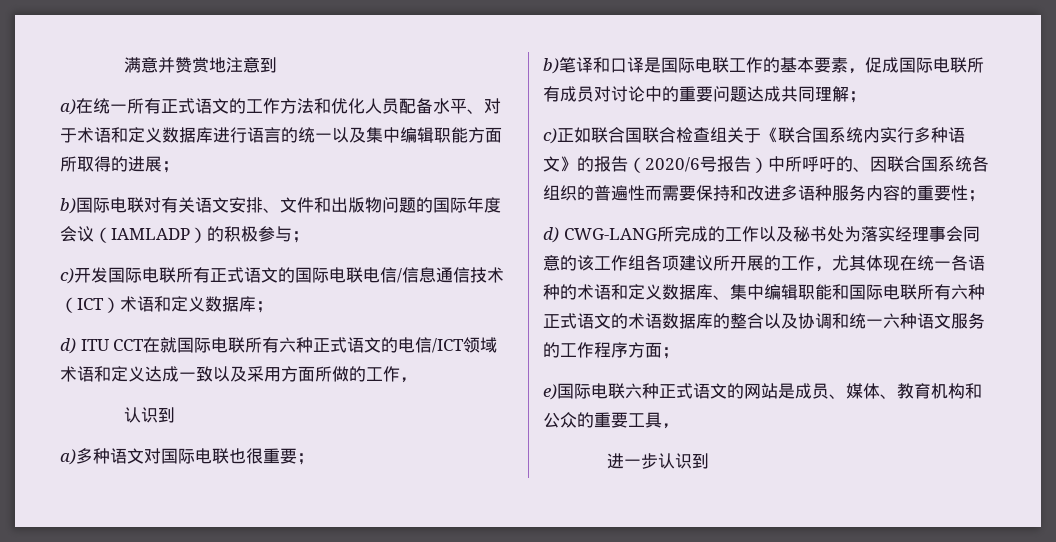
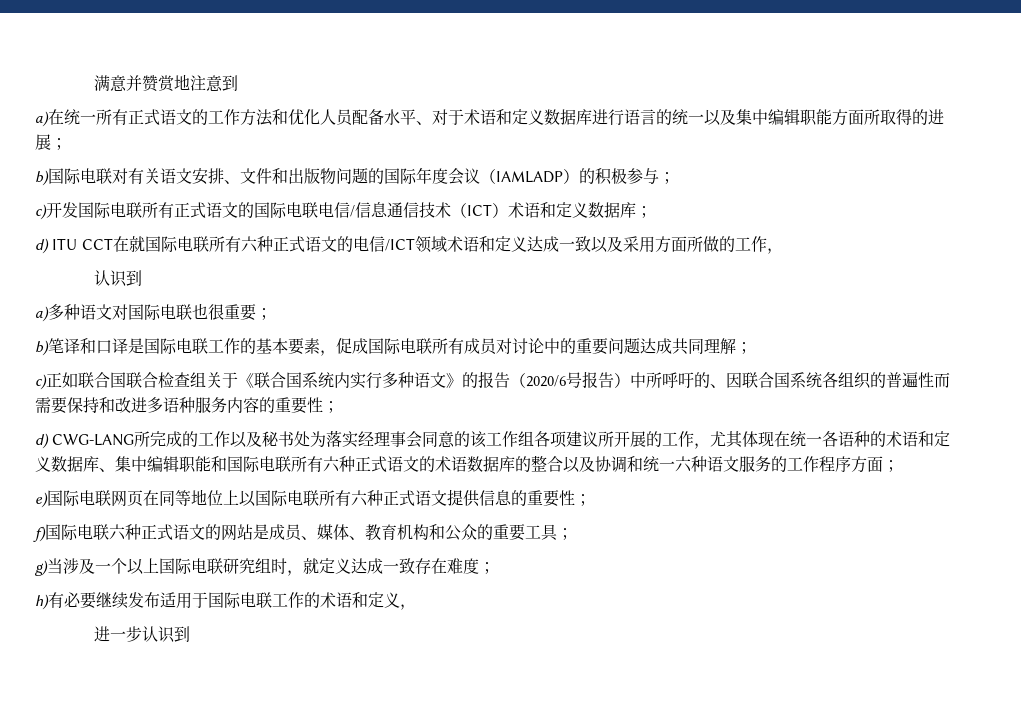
(625, 391) none -> [111,489,591,507] [33,524,109,542] 网页在同等地位上以国际电联所有六种正式语文提供信息的重要性； // f)国际电联
(662, 420) none -> [557,528,573,540] [35,558,495,576] [35,592,400,610] ； // g)当涉及一个以上国际电联研究组时，就定义达成一致存在难度； // h)有必要继续发布适用于国际电联工作的术语和定义

